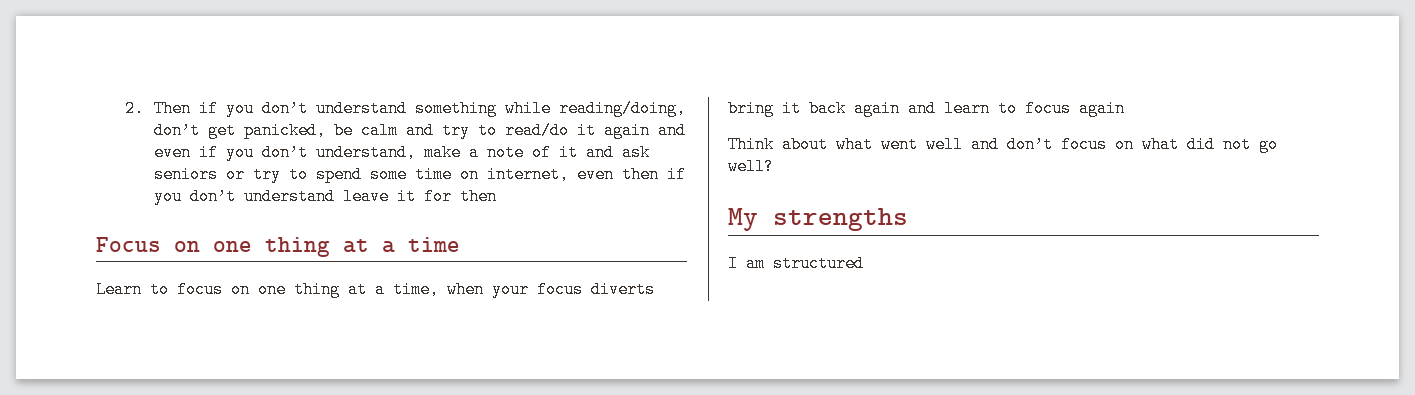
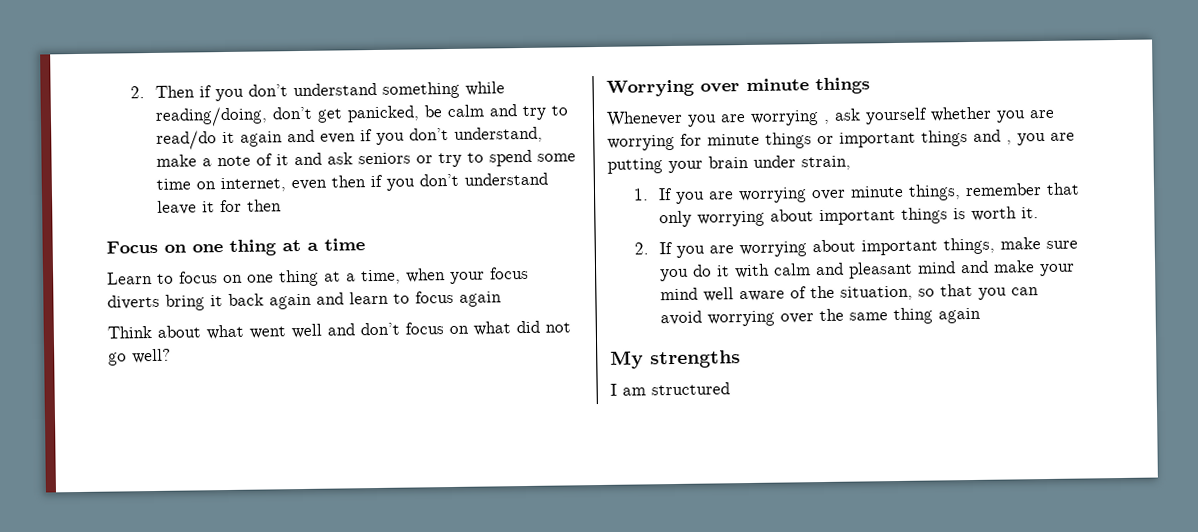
(774, 166) none -> [606,77,870,97] [606,106,1055,127] [607,129,1075,151] [607,155,851,174] [632,182,1081,204] [659,206,1040,228] [633,237,1079,258] [660,260,1076,282] [660,283,1040,302] [660,307,982,327] // Worrying over minute things // Whenever you are worrying , ask yourself whether you are worrying for minute things or important things and , you are putting your brain under strain, // 1. If you are worrying over minute things, remember that only worrying about important things is worth it. // 2. If you are worrying about important things, make sure you do it with calm and pleasant mind and make your mind well aware of the situation, so that you can avoid worrying over the same thing again

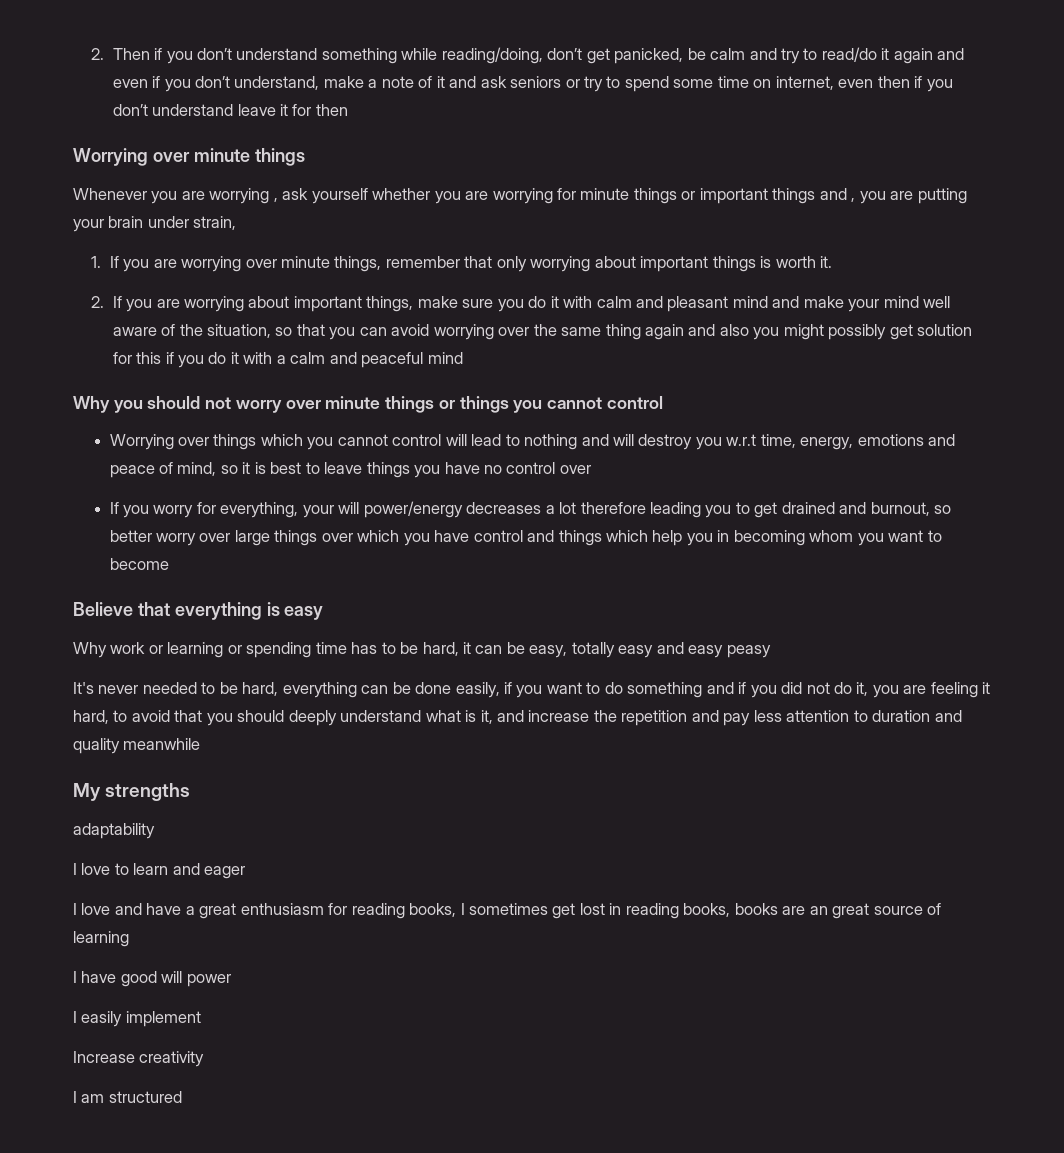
[106,238,365,256] [107,266,529,287] [107,290,502,311] [107,320,571,340] [108,348,171,366] // Focus on one thing at a time // Learn to focus on one thing at a time, when your focus diverts bring it back again and learn to focus again // Think about what went well and don’t focus on what did not go well? -> (348, 110) none
[610,350,741,369] // My strengths -> [688,324,973,340] [112,352,463,368] [73,396,663,413] [109,434,956,450] [109,462,591,478] [109,501,952,518] [109,530,942,546] [109,558,169,570] [73,602,324,620] [73,642,771,658] [73,682,991,698] [73,710,962,726] [73,738,201,754] [73,783,191,801] [73,823,155,839] [73,863,246,879] [73,903,942,919] [73,931,129,947] [73,971,231,987] [73,1011,201,1027] [73,1051,205,1067] and also you might possibly get solution for this if you do it with a calm and peaceful mind // Why you should not worry over minute things or things you cannot control // Worrying over things which you cannot control will lead to nothing and will destroy you w.r.t time, energy, emotions and peace of mind, so it is best to leave things you have no control over // If you worry for everything, your will power/energy decreases a lot therefore leading you to get drained and burnout, so better worry over large things over which you have control and things which help you in becoming whom you want to become // Believe that everything is easy // Why work or learning or spending time has to be hard, it can be easy, totally easy and easy peasy // It's never needed to be hard, everything can be done easily, if you want to do something and if you did not do it, you are feeling it hard, to avoid that you should deeply understand what is it, and increase the repetition and pay less attention to duration and quality meanwhile // My strengths // adaptability // I love to learn and eager // I love and have a great enthusiasm for reading books, I sometimes get lost in reading books, books are an great source of learning // I have good will power // I easily implement // Increase creativity

